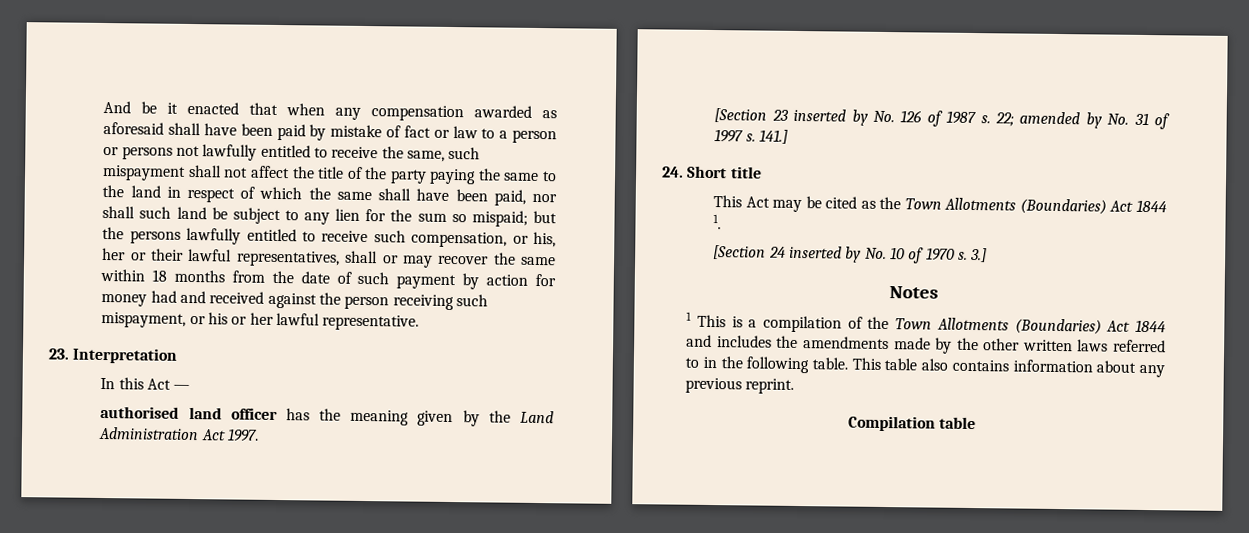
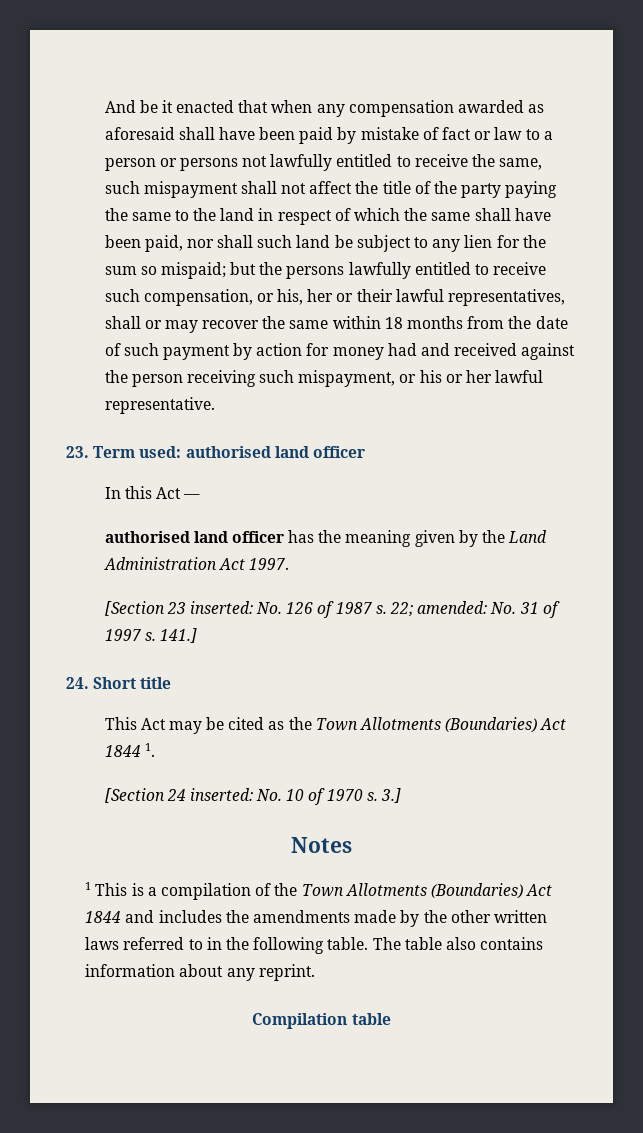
[72,347,179,364] Interpretation -> [93,446,365,458] Term used: authorised land officer
[793,108,868,126] inserted by -> [189,601,253,614] inserted:
[1019,111,1102,129] amended by -> [417,601,488,614] amended:
[788,245,862,263] inserted by -> [189,788,253,801] inserted:
[851,357,881,370] This -> [372,937,401,950] The
[685,377,743,394] previous -> (255, 974) none

